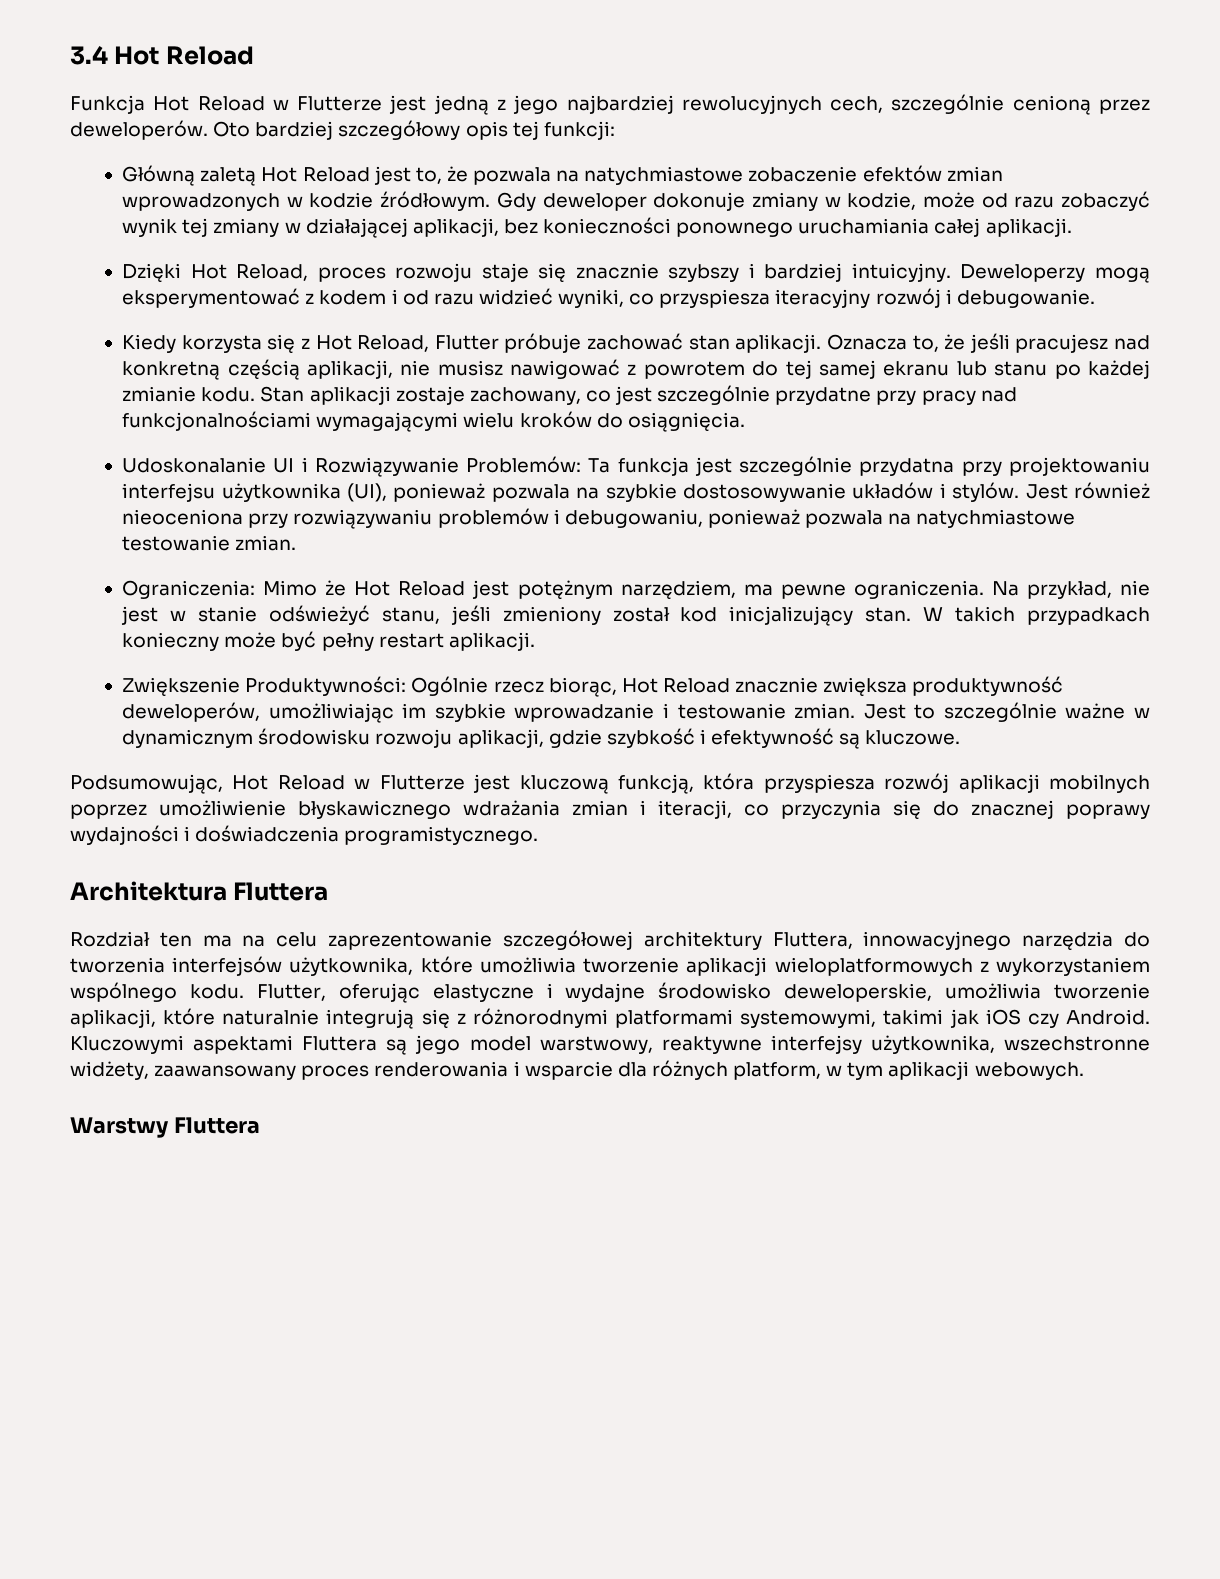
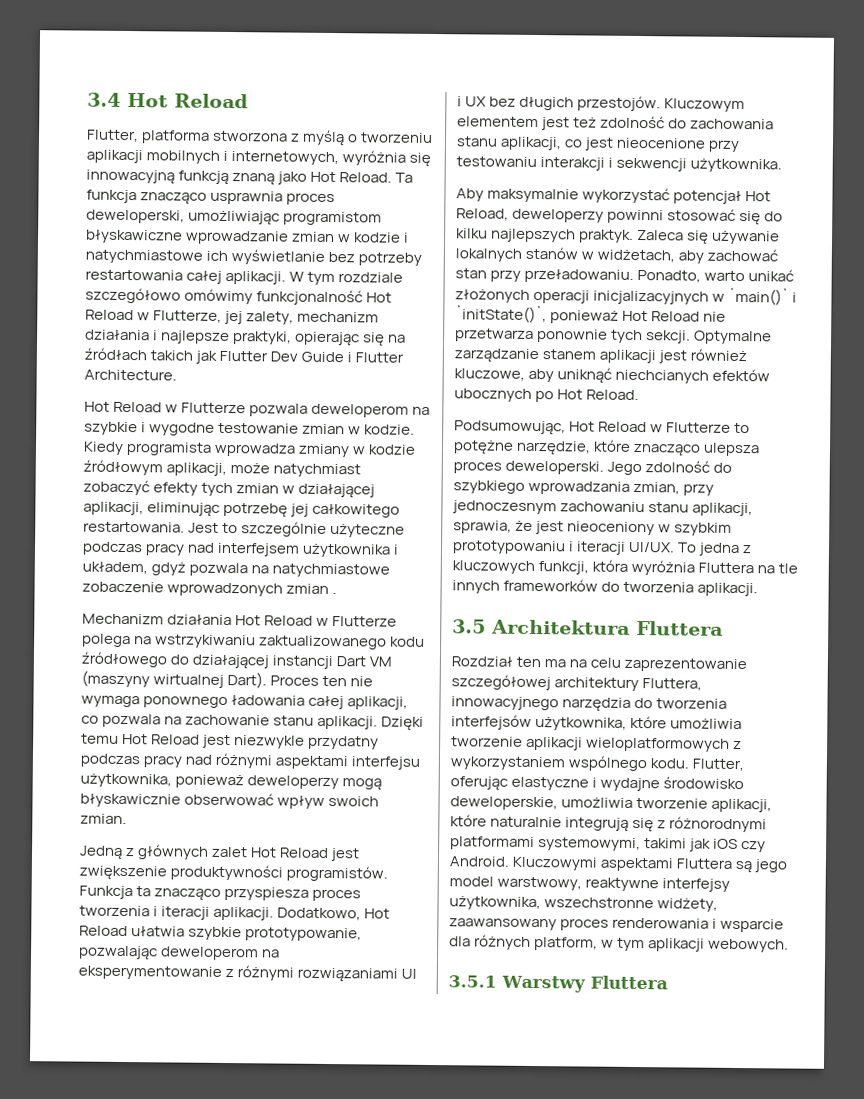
[70,94,1151,115] [70,120,615,140] [122,165,1003,186] [122,191,1151,211] [122,217,1072,238] [122,263,1150,283] [122,288,1095,308] [122,333,1151,353] [122,359,1151,380] [122,385,1017,405] [122,411,745,432] [122,456,1150,477] [122,482,1151,502] [122,508,1076,529] [122,535,297,551] [122,580,1151,599] [121,605,1150,626] [122,631,535,651] [122,676,1064,697] [122,702,1150,723] [122,728,961,749] Funkcja Hot Reload w Flutterze jest jedną z jego najbardziej rewolucyjnych cech, szczególnie cenioną przez deweloperów. Oto bardziej szczegółowy opis tej funkcji: // Główną zaletą Hot Reload jest to, że pozwala na natychmiastowe zobaczenie efektów zmian wprowadzonych w kodzie źródłowym. Gdy deweloper dokonuje zmiany w kodzie, może od razu zobaczyć wynik tej zmiany w działającej aplikacji, bez konieczności ponownego uruchamiania całej aplikacji. // Dzięki Hot Reload, proces rozwoju staje się znacznie szybszy i bardziej intuicyjny. Deweloperzy mogą eksperymentować z kodem i od razu widzieć wyniki, co przyspiesza iteracyjny rozwój i debugowanie. // Kiedy korzysta się z Hot Reload, Flutter próbuje zachować stan aplikacji. Oznacza to, że jeśli pracujesz nad konkretną częścią aplikacji, nie musisz nawigować z powrotem do tej samej ekranu lub stanu po każdej zmianie kodu. Stan aplikacji zostaje zachowany, co jest szczególnie przydatne przy pracy nad funkcjonalnościami wymagającymi wielu kroków do osiągnięcia. // Udoskonalanie UI i Rozwiązywanie Problemów: Ta funkcja jest szczególnie przydatna przy projektowaniu interfejsu użytkownika (UI), ponieważ pozwala na szybkie dostosowywanie układów i stylów. Jest również nieoceniona przy rozwiązywaniu problemów i debugowaniu, ponieważ pozwala na natychmiastowe testowanie zmian. // Ograniczenia: Mimo że Hot Reload jest potężnym narzędziem, ma pewne ograniczenia. Na przykład, nie jest w stanie odświeżyć stanu, jeśli zmieniony został kod inicjalizujący stan. W takich przypadkach konieczny może być pełny restart aplikacji. // Zwiększenie Produktywności: Ogólnie rzecz biorąc, Hot Reload znacznie zwiększa produktywność deweloperów, umożliwiając im szybkie wprowadzanie i testowanie zmian. Jest to szczególnie ważne w dynamicznym środowisku rozwoju aplikacji, gdzie szybkość i efektywność są kluczowe. -> [86,129,434,146] [86,149,432,167] [86,169,414,185] [86,189,336,206] [86,209,383,226] [85,229,410,245] [85,249,423,266] [85,269,404,286] [85,287,393,306] [85,309,380,325] [85,329,407,347] [84,347,405,364] [84,369,177,381] [84,401,431,418] [84,421,416,436] [83,441,417,458] [83,459,362,478] [83,479,376,498] [83,501,401,518] [83,521,406,538] [82,541,400,558] [82,561,391,578] [82,581,338,597] [82,613,398,627] [82,633,426,650] [81,651,393,670] [81,670,374,689] [81,695,409,710] [81,713,425,731] [81,733,380,750] [80,752,421,770] [80,773,383,790] [80,792,380,809] [80,813,127,825] [79,844,361,862] [79,864,389,882] [79,885,362,902] [79,905,391,921] [79,925,363,942] [78,945,281,961] [78,965,418,982] [457,95,746,113] [457,115,775,131] [456,136,741,152] [456,156,783,173] [456,187,772,205] [456,208,784,226] [456,228,781,245] [455,246,779,264] [455,268,795,283] [455,287,798,306] [455,305,727,324] [455,328,773,345] [454,348,748,364] [454,367,771,384] [454,388,640,403] Flutter, platforma stworzona z myślą o tworzeniu aplikacji mobilnych i internetowych, wyróżnia się innowacyjną funkcją znaną jako Hot Reload. Ta funkcja znacząco usprawnia proces deweloperski, umożliwiając programistom błyskawiczne wprowadzanie zmian w kodzie i natychmiastowe ich wyświetlanie bez potrzeby restartowania całej aplikacji. W tym rozdziale szczegółowo omówimy funkcjonalność Hot Reload w Flutterze, jej zalety, mechanizm działania i najlepsze praktyki, opierając się na źródłach takich jak Flutter Dev Guide i Flutter Architecture. // Hot Reload w Flutterze pozwala deweloperom na szybkie i wygodne testowanie zmian w kodzie. Kiedy programista wprowadza zmiany w kodzie źródłowym aplikacji, może natychmiast zobaczyć efekty tych zmian w działającej aplikacji, eliminując potrzebę jej całkowitego restartowania. Jest to szczególnie użyteczne podczas pracy nad interfejsem użytkownika i układem, gdyż pozwala na natychmiastowe zobaczenie wprowadzonych zmian . // Mechanizm działania Hot Reload w Flutterze polega na wstrzykiwaniu zaktualizowanego kodu źródłowego do działającej instancji Dart VM (maszyny wirtualnej Dart). Proces ten nie wymaga ponownego ładowania całej aplikacji, co pozwala na zachowanie stanu aplikacji. Dzięki temu Hot Reload jest niezwykle przydatny podczas pracy nad różnymi aspektami interfejsu użytkownika, ponieważ deweloperzy mogą błyskawicznie obserwować wpływ swoich zmian. // Jedną z głównych zalet Hot Reload jest zwiększenie produktywności programistów. Funkcja ta znacząco przyspiesza proces tworzenia i iteracji aplikacji. Dodatkowo, Hot Reload ułatwia szybkie prototypowanie, pozwalając deweloperom na eksperymentowanie z różnymi rozwiązaniami UI i UX bez długich przestojów. Kluczowym elementem jest też zdolność do zachowania stanu aplikacji, co jest nieocenione przy testowaniu interakcji i sekwencji użytkownika. // Aby maksymalnie wykorzystać potencjał Hot Reload, deweloperzy powinni stosować się do kilku najlepszych praktyk. Zaleca się używanie lokalnych stanów w widżetach, aby zachować stan przy przeładowaniu. Ponadto, warto unikać złożonych operacji inicjalizacyjnych w `main()` i `initState()`, ponieważ Hot Reload nie przetwarza ponownie tych sekcji. Optymalne zarządzanie stanem aplikacji jest również kluczowe, aby uniknąć niechcianych efektów ubocznych po Hot Reload.
[473,773,1150,794] [70,800,1150,819] [70,825,539,845] jest kluczową funkcją, która przyspiesza rozwój aplikacji mobilnych poprzez umożliwienie błyskawicznego wdrażania zmian i iteracji, co przyczynia się do znacznej poprawy wydajności i doświadczenia programistycznego. // -> [734,422,751,434] [453,439,761,457] [453,460,733,476] [453,480,715,496] [452,500,754,517] [453,520,733,536] [452,540,753,557] [452,559,799,576] [452,578,759,597] [452,619,486,634] to potężne narzędzie, które znacząco ulepsza proces deweloperski. Jego zdolność do szybkiego wprowadzania zmian, przy jednoczesnym zachowaniu stanu aplikacji, sprawia, że jest nieoceniony w szybkim prototypowaniu i iteracji UI/UX. To jedna z kluczowych funkcji, która wyróżnia Fluttera na tle innych frameworków do tworzenia aplikacji. // 3.5
(1084, 1071) none -> [448,975,497,988] 3.5.1

